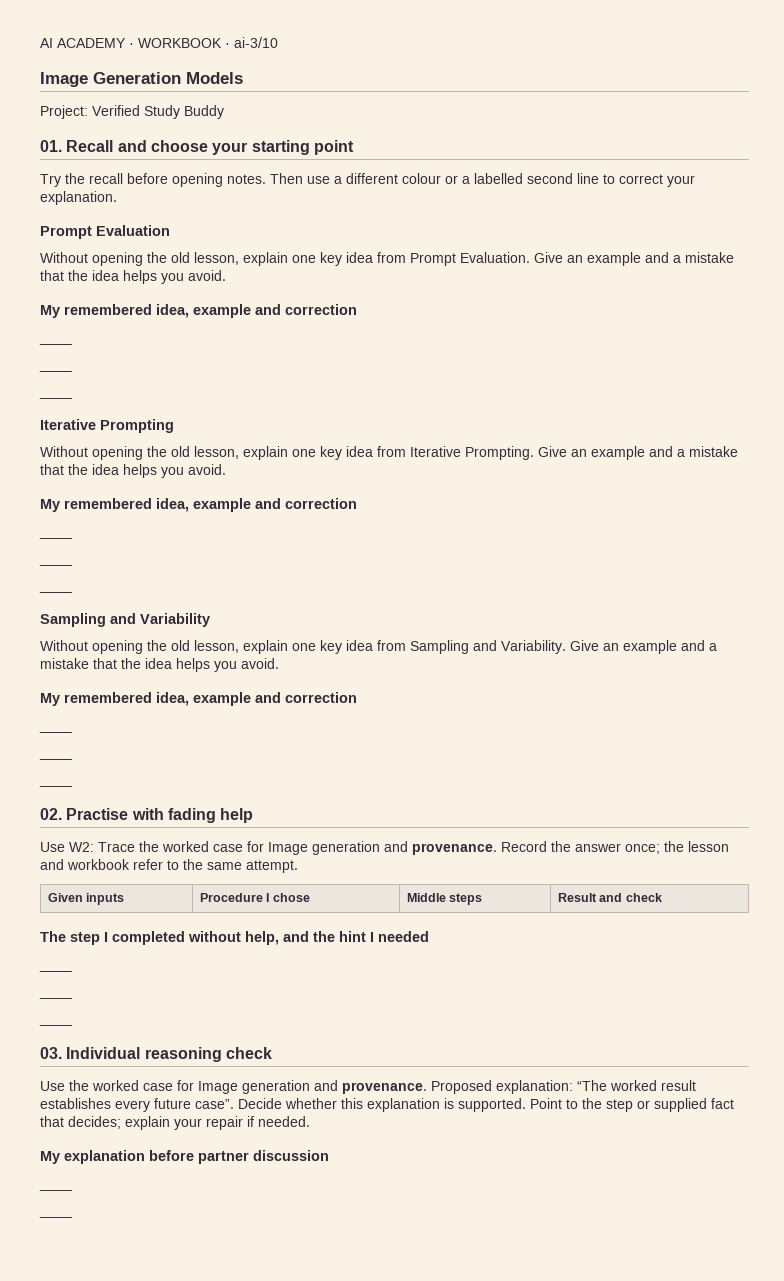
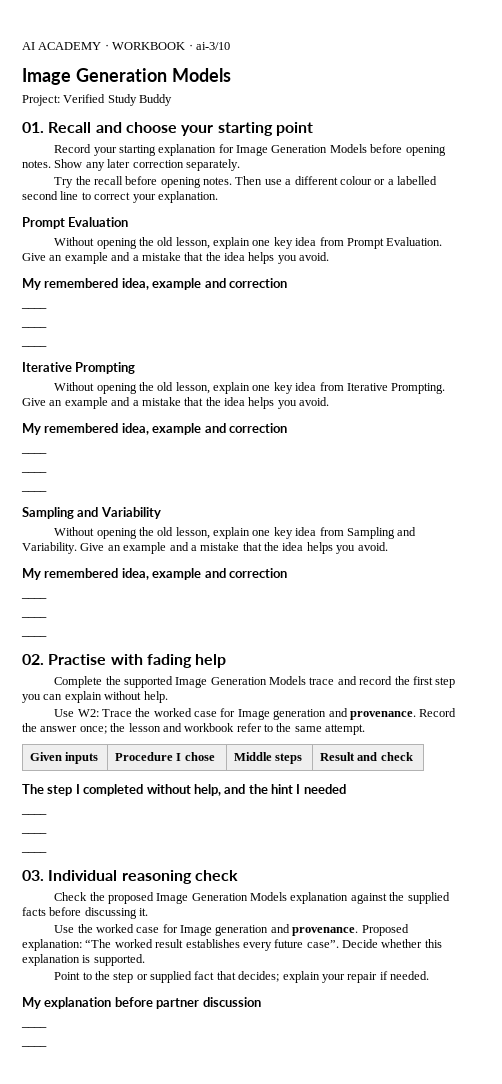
(354, 147) none -> [54,144,446,156] [22,159,240,171] // Record your starting explanation for Image Generation Models before opening notes. Show any later correction separately.
(254, 815) none -> [54,676,456,688] [22,691,168,703] // Complete the supported Image Generation Models trace and record the first step you can explain without help.
(272, 1053) none -> [54,892,450,904] [22,907,149,919] // Check the proposed Image Generation Models explanation against the supplied facts before discussing it.
(526, 1105) none -> (145, 960) //

